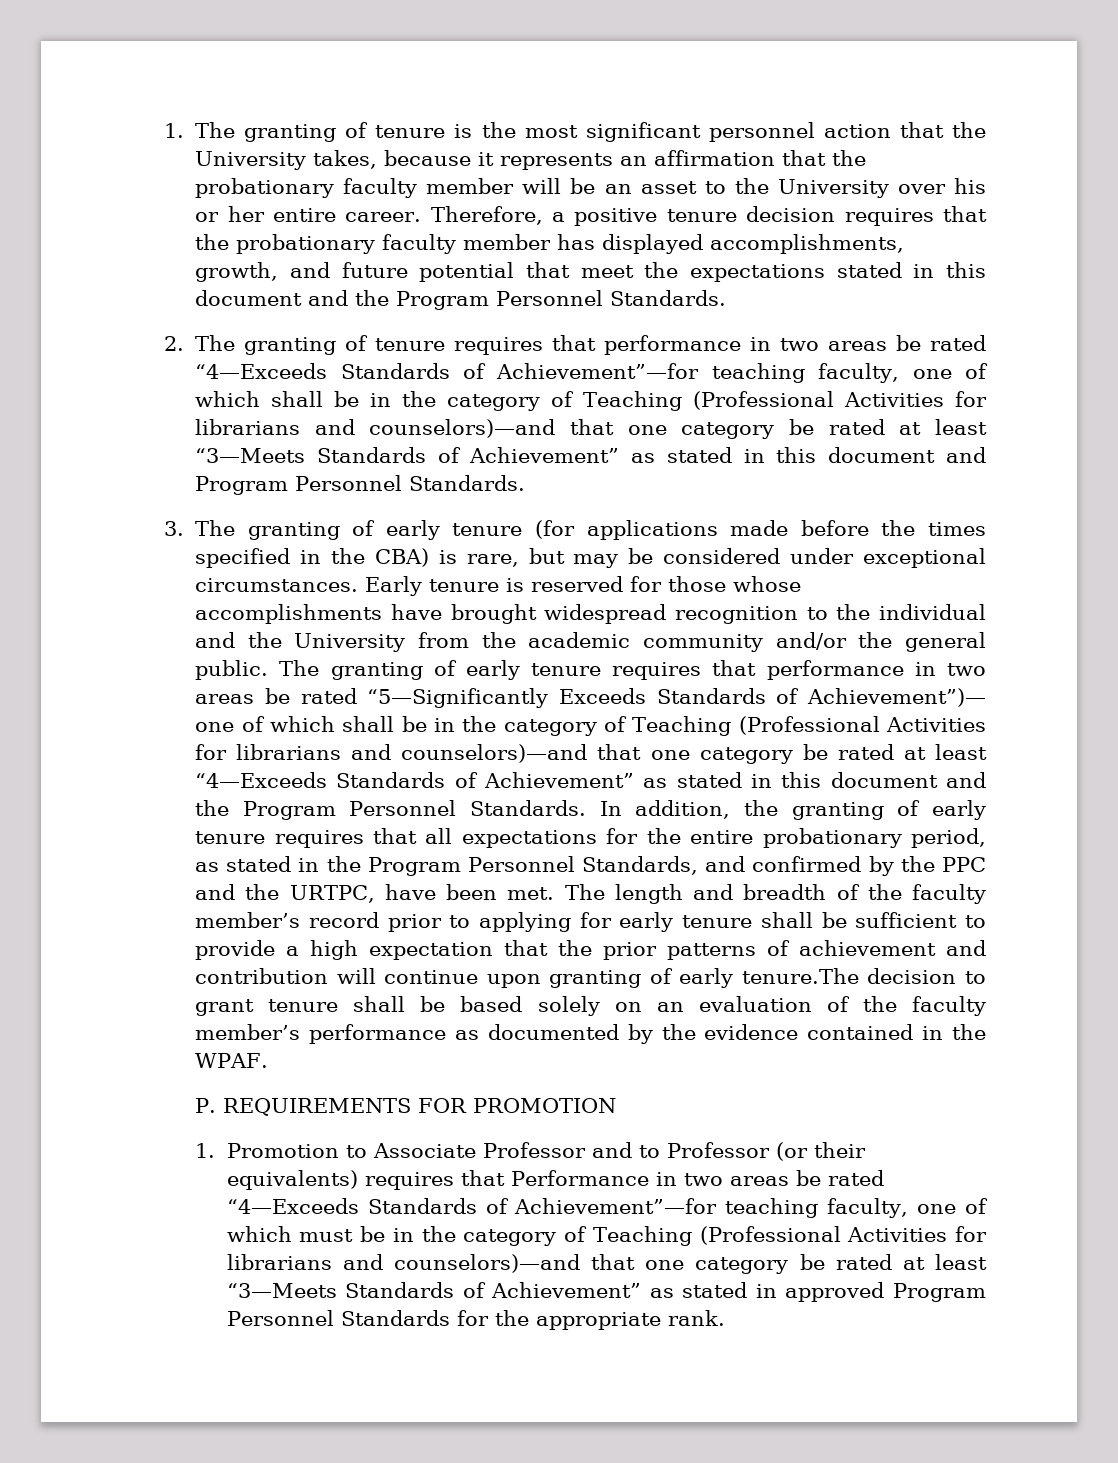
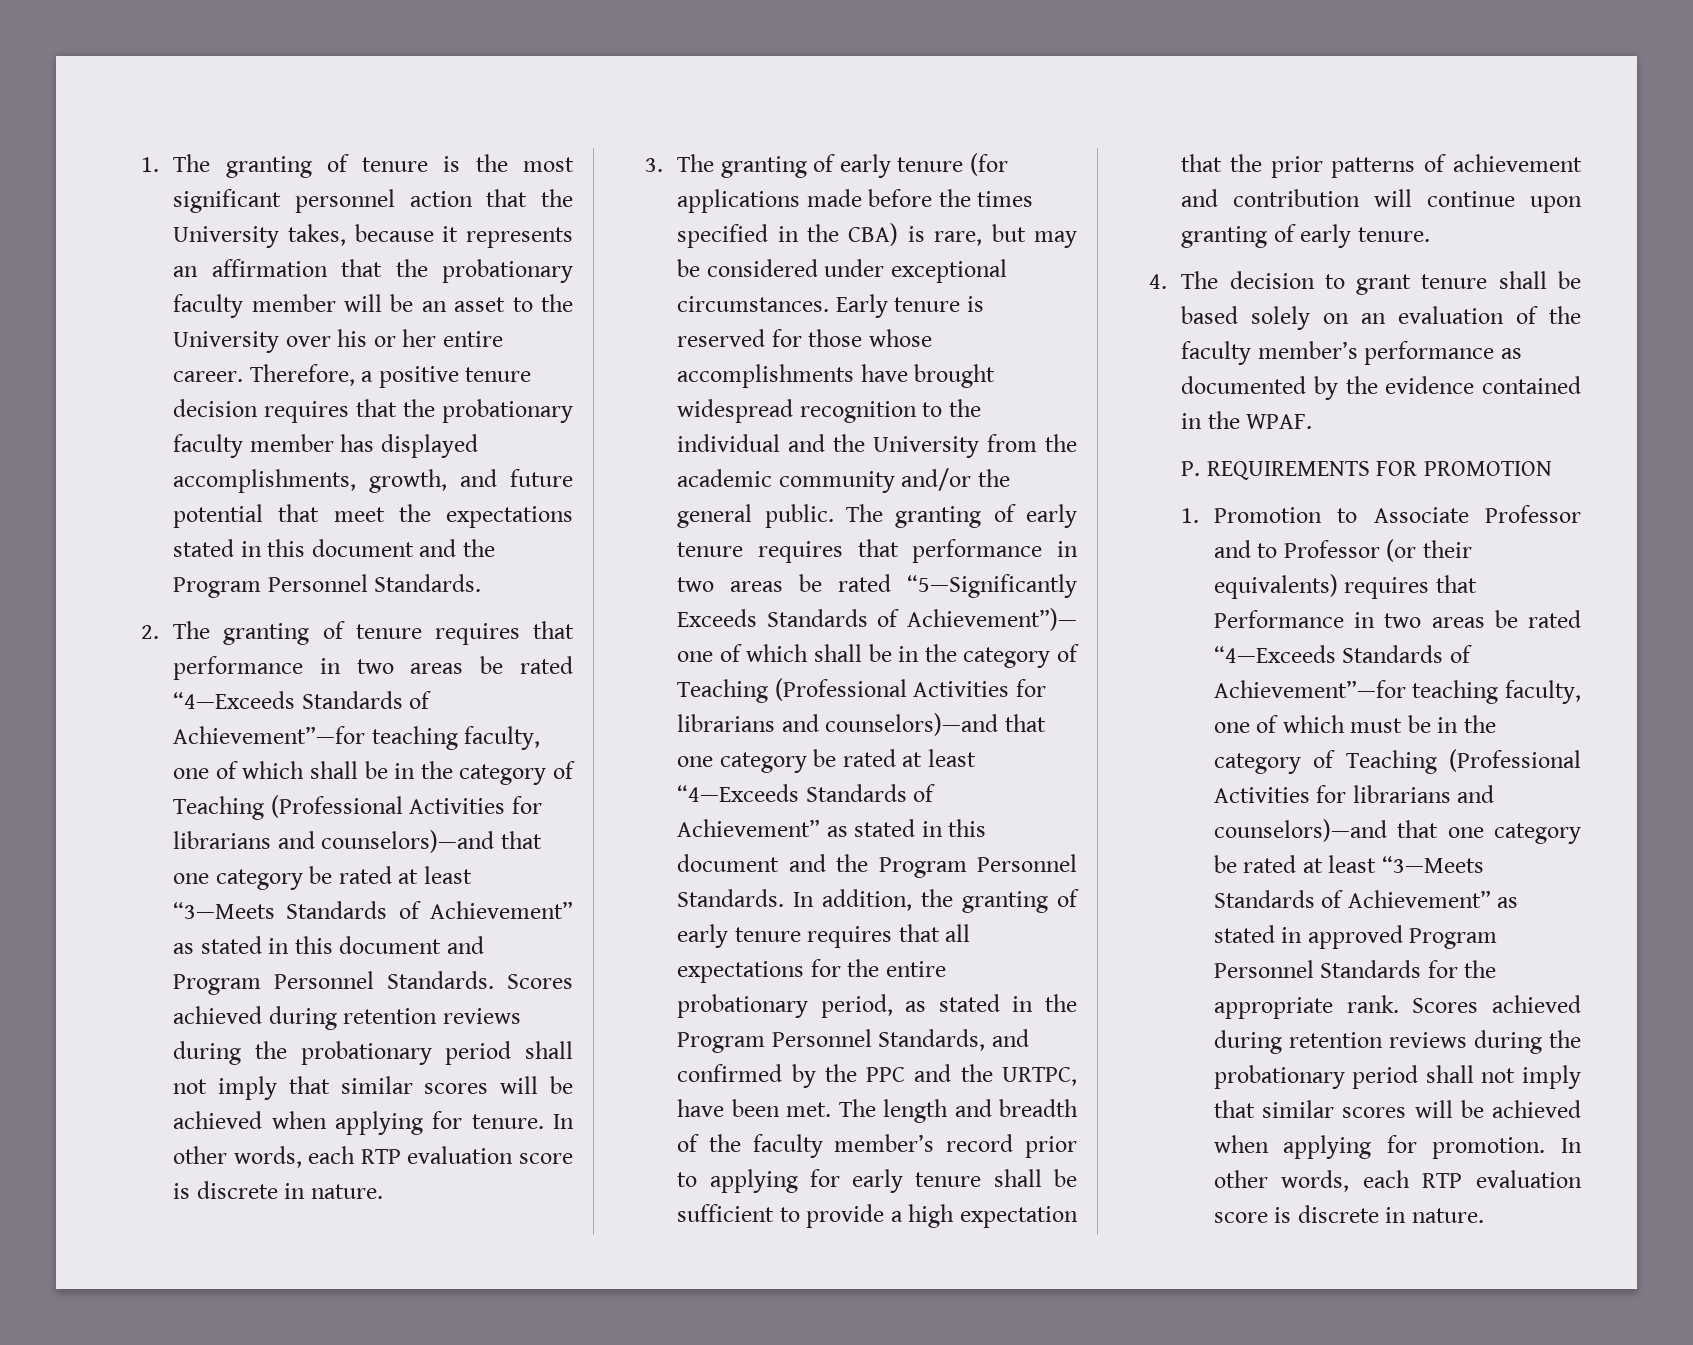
(526, 483) none -> [507,974,573,989] [173,1006,521,1030] [173,1041,573,1065] [173,1076,573,1100] [173,1111,574,1135] [173,1146,573,1168] [173,1181,383,1199] Scores achieved during retention reviews during the probationary period shall not imply that similar scores will be achieved when applying for tenure. In other words, each RTP evaluation score is discrete in nature.
[741,968,859,984] tenure.The -> [1357,227,1430,242] [1148,271,1219,289] tenure. // 4. The
(725, 1318) none -> [1412,995,1581,1013] [1213,1030,1581,1054] [1213,1065,1581,1089] [1213,1100,1581,1118] [1213,1135,1582,1159] [1213,1170,1582,1192] [1213,1205,1484,1223] Scores achieved during retention reviews during the probationary period shall not imply that similar scores will be achieved when applying for promotion. In other words, each RTP evaluation score is discrete in nature.

